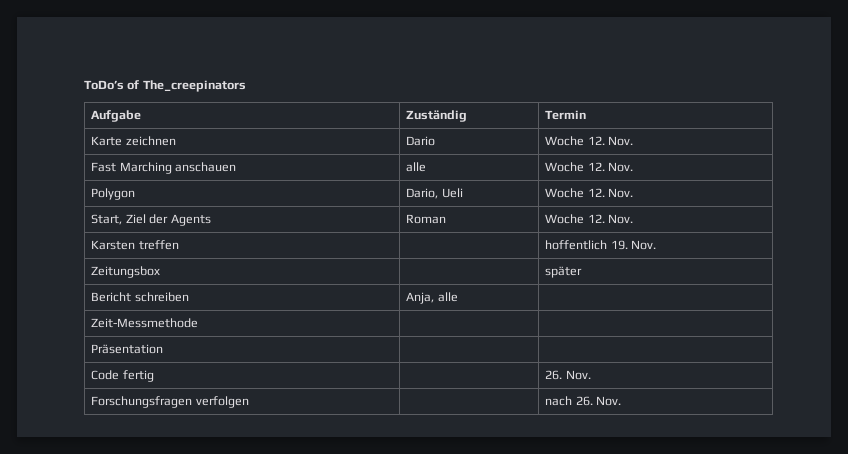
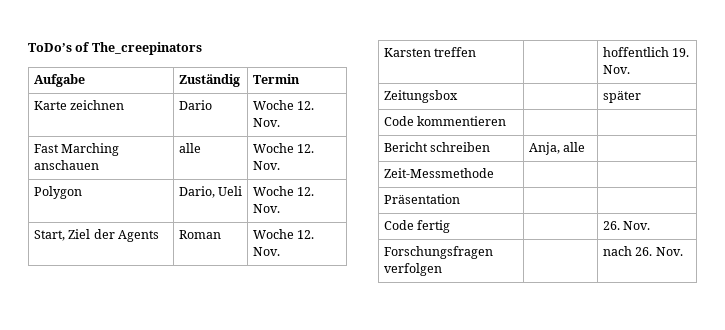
(583, 272) none -> [383,116,507,126] // Code kommentieren | |

